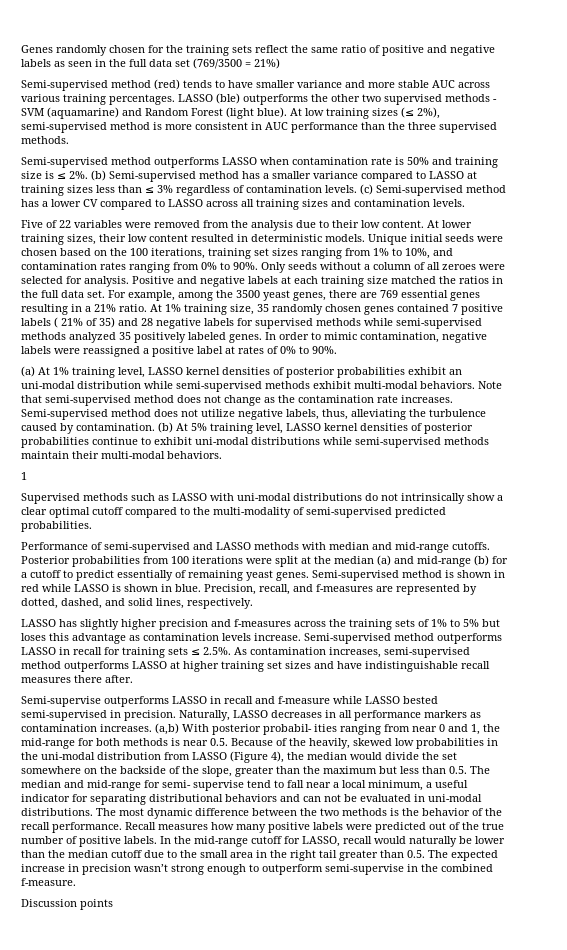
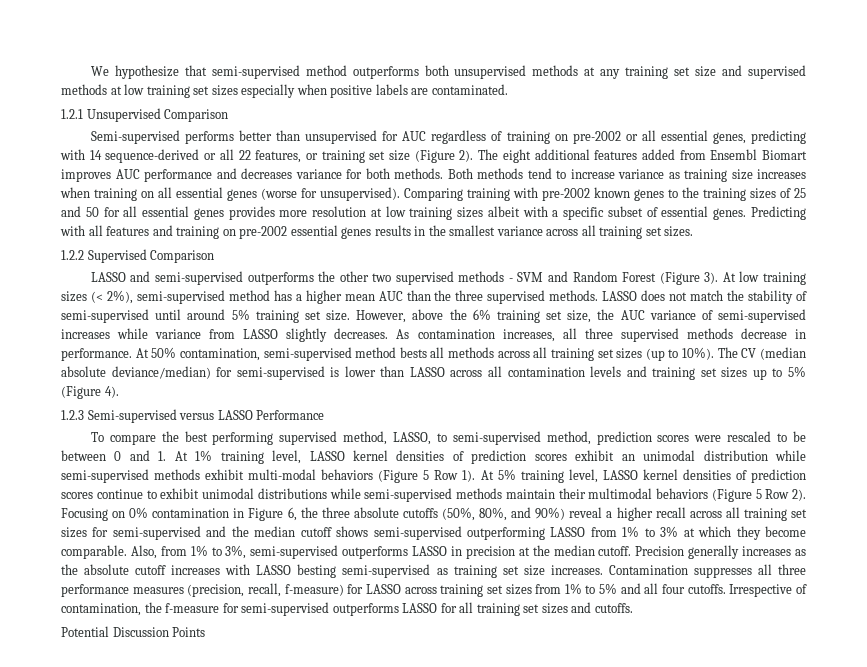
[21,45,495,56] [21,58,280,69] [21,79,490,91] [21,93,240,105] Genes randomly chosen for the training sets reflect the same ratio of positive and negative labels as seen in the full data set (769/3500 = 21%) // Semi-supervised method (red) tends to have smaller variance and more stable AUC across various training percentages. LASSO (ble) -> [90,65,806,79] [61,84,508,98] [61,108,229,122] [90,130,806,144] [60,149,807,163] [61,168,806,182] [60,187,806,201] [61,206,807,220] [60,225,694,239] [61,249,215,263] [90,271,243,285] We hypothesize that semi-supervised method outperforms both unsupervised methods at any training set size and supervised methods at low training set sizes especially when positive labels are contaminated. // 1.2.1 Unsupervised Comparison // Semi-supervised performs better than unsupervised for AUC regardless of training on pre-2002 or all essential genes, predicting with 14 sequence-derived or all 22 features, or training set size (Figure 2). The eight additional features added from Ensembl Biomart improves AUC performance and decreases variance for both methods. Both methods tend to increase variance as training size increases when training on all essential genes (worse for unsupervised). Comparing training with pre-2002 known genes to the training sizes of 25 and 50 for all essential genes provides more resolution at low training sizes albeit with a specific subset of essential genes. Predicting with all features and training on pre-2002 essential genes results in the smallest variance across all training set sizes. // 1.2.2 Supervised Comparison // LASSO and semi-supervised
[47,107,119,119] (aquamarine) -> (544, 277) none
[226,107,287,119] (light blue). -> [659,272,719,285] (Figure 3).
[401,107,414,118] (≤ -> [90,291,103,303] (<
[153,122,358,133] is more consistent in AUC performance -> [273,290,403,304] has a higher mean AUC
[21,157,498,168] [21,170,477,182] [21,184,506,196] [21,199,465,210] [21,220,472,231] [21,234,503,245] [21,248,453,259] [21,262,505,273] [21,276,503,287] [21,290,480,301] [21,304,503,315] [21,317,482,329] [21,332,487,343] [21,346,337,357] [21,366,35,377] // Semi-supervised method outperforms LASSO when contamination rate is 50% and training size is ≤ 2%. (b) Semi-supervised method has a smaller variance compared to LASSO at training sizes less than ≤ 3% regardless of contamination levels. (c) Semi-supervised method has a lower CV compared to LASSO across all training sizes and contamination levels. // Five of 22 variables were removed from the analysis due to their low content. At lower training sizes, their low content resulted in deterministic models. Unique initial seeds were chosen based on the 100 iterations, training set sizes ranging from 1% to 10%, and contamination rates ranging from 0% to 90%. Only seeds without a column of all zeroes were selected for analysis. Positive and negative labels at each training size matched the ratios in the full data set. For example, among the 3500 yeast genes, there are 769 essential genes resulting in a 21% ratio. At 1% training size, 35 randomly chosen genes contained 7 positive labels ( 21% of 35) and 28 negative labels for supervised methods while semi-supervised methods analyzed 35 positively labeled genes. In order to mimic contamination, negative labels were reassigned a positive label at rates of 0% to 90%. // (a) -> [602,290,808,304] [61,309,806,323] [61,328,807,342] [61,347,807,361] [61,366,806,380] [61,386,119,399] [61,409,325,423] [90,431,806,445] [61,450,167,461] LASSO does not match the stability of semi-supervised until around 5% training set size. However, above the 6% training set size, the AUC variance of semi-supervised increases while variance from LASSO slightly decreases. As contamination increases, all three supervised methods decrease in performance. At 50% contamination, semi-supervised method bests all methods across all training set sizes (up to 10%). The CV (median absolute deviance/median) for semi-supervised is lower than LASSO across all contamination levels and training set sizes up to 5% (Figure 4). // 1.2.3 Semi-supervised versus LASSO Performance // To compare the best performing supervised method, LASSO, to semi-supervised method, prediction scores were rescaled to be between 0 and 1.
[286,367,405,378] posterior probabilities -> [471,450,567,464] prediction scores
[21,381,75,389] uni-modal -> [643,450,696,461] unimodal
[420,381,502,389] [21,395,453,406] [21,409,486,420] [21,422,173,434] behaviors. Note that semi-supervised method does not change as the contamination rate increases. Semi-supervised method does not utilize negative labels, thus, alleviating the turbulence caused by contamination. (b) -> [321,469,476,483] behaviors (Figure 5 Row 1).
[424,423,473,434] [21,437,89,448] posterior probabilities -> [750,469,806,483] [61,492,93,499] prediction scores
[195,437,249,445] uni-modal -> [202,488,254,499] unimodal
[101,451,222,459] [21,472,27,480] [21,493,503,504] [21,507,446,518] [21,521,92,532] [21,542,490,553] [21,555,508,567] [21,570,505,581] [21,584,477,595] [21,598,253,609] [21,619,500,630] [21,633,502,644] [21,647,470,658] [21,661,490,672] [21,675,133,683] [21,696,438,707] [21,710,481,721] [21,723,500,735] [21,738,498,749] [21,751,457,763] [21,766,490,777] [21,780,468,791] [21,794,482,805] [21,808,502,819] [21,822,504,833] [21,836,505,847] [21,850,498,861] [21,864,493,875] [21,878,76,886] [21,899,113,910] multi-modal behaviors. // 1 // Supervised methods such as LASSO with uni-modal distributions do not intrinsically show a clear optimal cutoff compared to the multi-modality of semi-supervised predicted probabilities. // Performance of semi-supervised and LASSO methods with median and mid-range cutoffs. Posterior probabilities from 100 iterations were split at the median (a) and mid-range (b) for a cutoff to predict essentially of remaining yeast genes. Semi-supervised method is shown in red while LASSO is shown in blue. Precision, recall, and f-measures are represented by dotted, dashed, and solid lines, respectively. // LASSO has slightly higher precision and f-measures across the training sets of 1% to 5% but loses this advantage as contamination levels increase. Semi-supervised method outperforms LASSO in recall for training sets ≤ 2.5%. As contamination increases, semi-supervised method outperforms LASSO at higher training set sizes and have indistinguishable recall measures there after. // Semi-supervise outperforms LASSO in recall and f-measure while LASSO bested semi-supervised in precision. Naturally, LASSO decreases in all performance markers as contamination increases. (a,b) With posterior probabil- ities ranging from near 0 and 1, the mid-range for both methods is near 0.5. Because of the heavily, skewed low probabilities in the uni-modal distribution from LASSO (Figure 4), the median would divide the set somewhere on the backside of the slope, greater than the maximum but less than 0.5. The median and mid-range for semi- supervise tend to fall near a local minimum, a useful indicator for separating distributional behaviors and can not be evaluated in uni-modal distributions. The most dynamic difference between the two methods is the behavior of the recall performance. Recall measures how many positive labels were predicted out of the true number of positive labels. In the mid-range cutoff for LASSO, recall would naturally be lower than the median cutoff due to the small area in the right tail greater than 0.5. The expected increase in precision wasn’t strong enough to outperform semi-supervise in the combined f-measure. // Discussion points -> [588,488,806,502] [61,507,807,521] [61,526,807,540] [61,545,807,559] [61,564,806,578] [61,583,807,597] [61,602,633,616] [61,626,206,637] multimodal behaviors (Figure 5 Row 2). Focusing on 0% contamination in Figure 6, the three absolute cutoffs (50%, 80%, and 90%) reveal a higher recall across all training set sizes for semi-supervised and the median cutoff shows semi-supervised outperforming LASSO from 1% to 3% at which they become comparable. Also, from 1% to 3%, semi-supervised outperforms LASSO in precision at the median cutoff. Precision generally increases as the absolute cutoff increases with LASSO besting semi-supervised as training set size increases. Contamination suppresses all three performance measures (precision, recall, f-measure) for LASSO across training set sizes from 1% to 5% and all four cutoffs. Irrespective of contamination, the f-measure for semi-supervised outperforms LASSO for all training set sizes and cutoffs. // Potential Discussion Points

